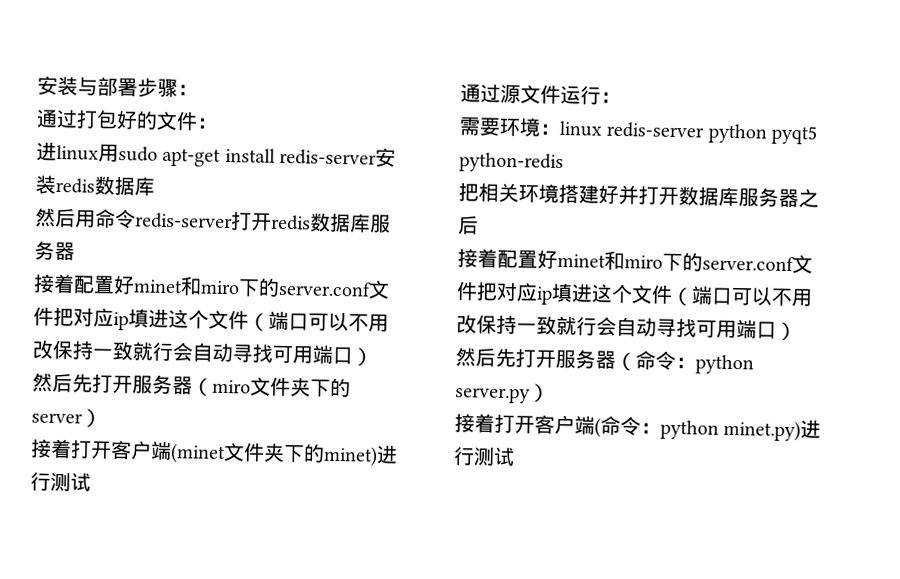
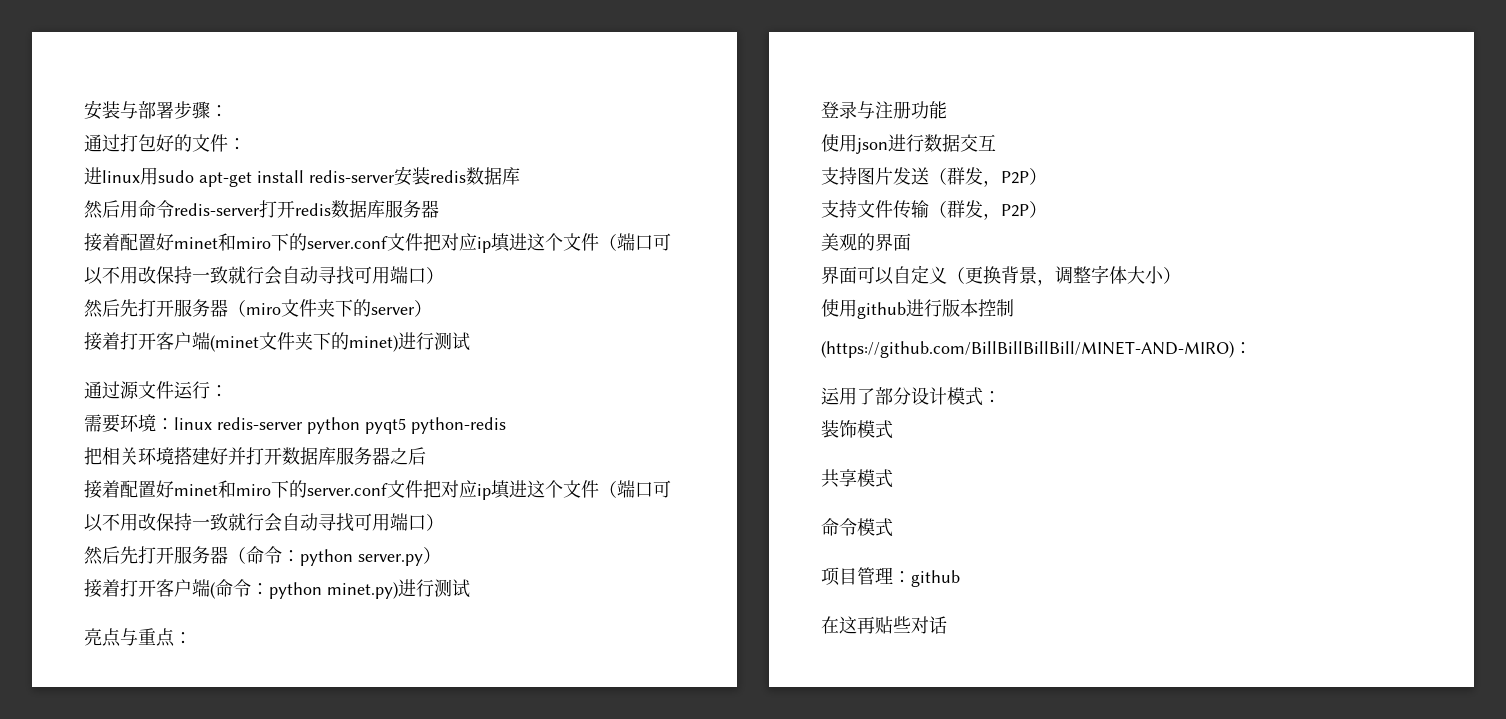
(515, 456) none -> [84,628,192,647] [821,101,947,119] [821,134,996,154] [821,167,1047,187] [821,200,1047,220] [821,233,911,251] [821,265,1181,286] [821,299,1014,319] [821,341,1252,358] [821,387,1001,406] [821,420,893,439] [821,469,893,488] [821,518,893,537] [821,567,960,587] [821,616,947,634] // 亮点与重点： // 登录与注册功能 // 使用json进行数据交互 // 支持图片发送（群发，P2P） // 支持文件传输（群发，P2P） // 美观的界面 // 界面可以自定义（更换背景，调整字体大小） // 使用github进行版本控制 // (https://github.com/BillBillBillBill/MINET-AND-MIRO)： // 运用了部分设计模式： // 装饰模式 // 共享模式 // 命令模式 // 项目管理：github // 在这再贴些对话

